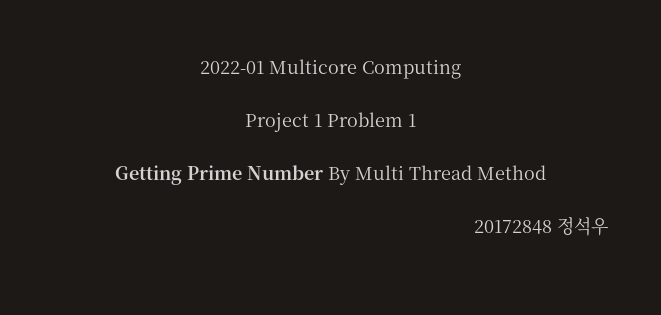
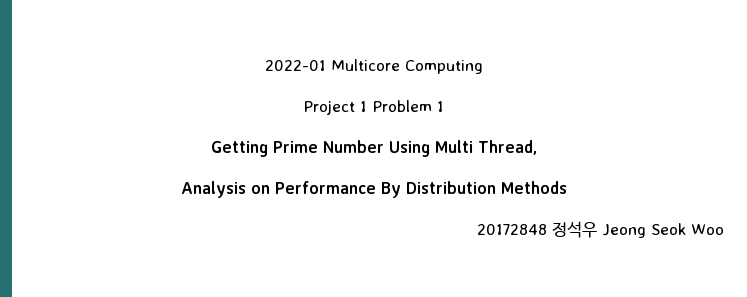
[328,165,546,185] By Multi Thread Method -> [388,140,537,157] [180,181,567,198] Using Multi Thread, // Analysis on Performance By Distribution Methods
(608, 226) none -> [602,223,724,238] Jeong Seok Woo

